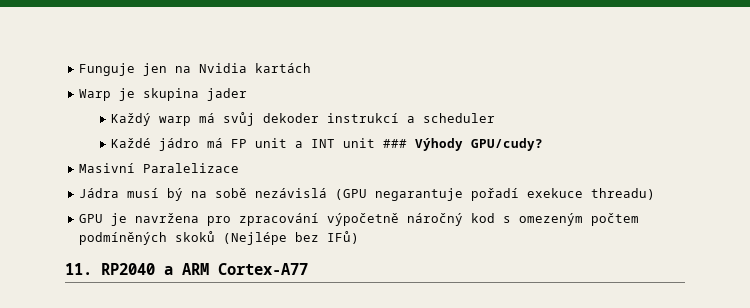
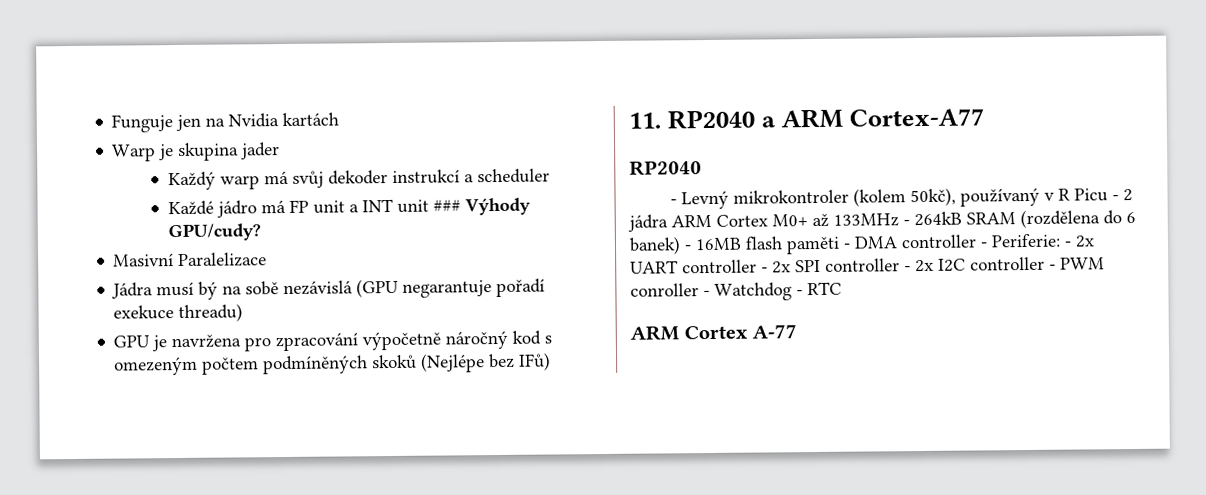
(308, 269) none -> [629,160,702,176] [670,187,1134,210] [628,209,1136,232] [629,233,1095,255] [630,256,1105,274] [630,281,842,301] [630,324,798,341] // RP2040 // - Levný mikrokontroler (kolem 50kč), používaný v R Picu - 2 jádra ARM Cortex M0+ až 133MHz - 264kB SRAM (rozdělena do 6 banek) - 16MB flash paměti - DMA controller - Periferie: - 2x UART controller - 2x SPI controller - 2x I2C controller - PWM conroller - Watchdog - RTC // ARM Cortex A-77

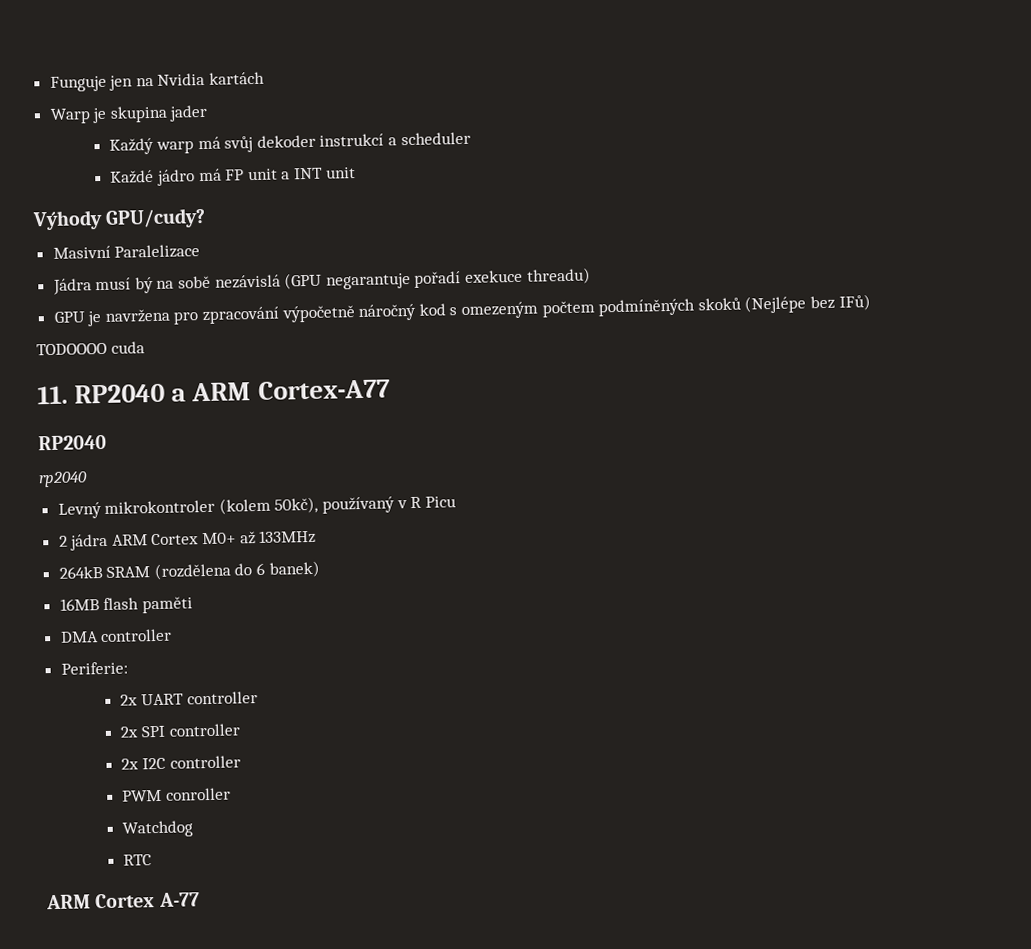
[432,199,461,212] ### -> (356, 173) //
(552, 361) none -> [36,341,145,356] // TODOOOO cuda
[670,198,678,205] - -> [38,471,88,488] rp2040 //
[1112,194,1120,201] - -> (456, 502) //
[903,219,910,226] - -> (317, 536) //
[684,244,692,251] - -> (320, 569) //
[843,242,851,249] - -> (193, 605) //
[980,241,988,248] - -> (173, 635) //
[1064,240,1072,247] - -> (128, 668) //
[761,266,768,273] - -> (258, 698) //
[904,265,911,272] - -> (241, 730) //
[1049,263,1056,270] - -> (241, 762) //
[703,289,710,297] - -> (231, 794) //
[796,289,803,296] - -> (194, 829) //

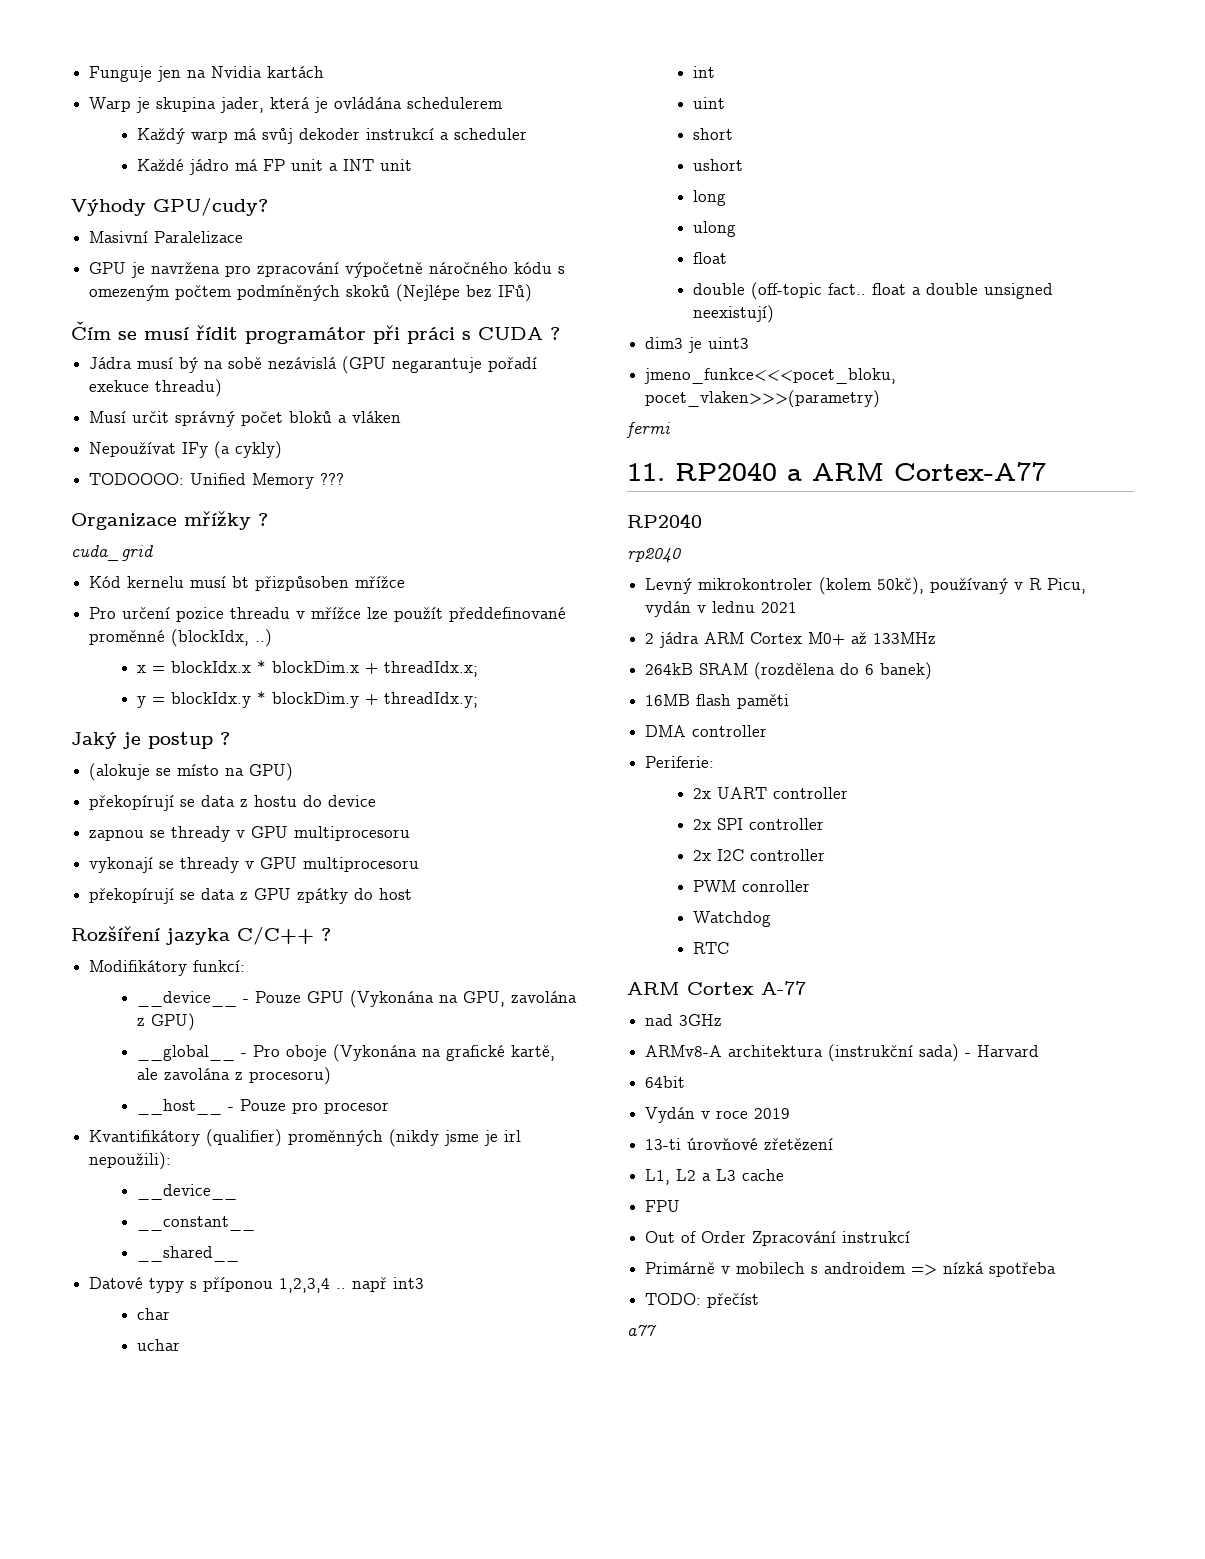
[169,104,209,122] jader -> [220,97,503,113] jader, která je ovládána schedulerem
(201, 251) none -> [89,262,566,278] [89,284,533,302] [71,321,560,344] // GPU je navržena pro zpracování výpočetně náročného kódu s omezeným počtem podmíněných skoků (Nejlépe bez IFů) // Čím se musí řídit programátor při práci s CUDA ?
[53,294,871,327] [36,341,145,356] GPU je navržena pro zpracování výpočetně náročný kod s omezeným počtem podmíněných skoků (Nejlépe bez IFů) // TODOOOO cuda -> [89,411,402,427] [89,441,283,459] [89,473,345,489] [71,511,268,530] [71,545,154,561] [89,576,406,591] [89,607,567,622] [89,629,273,647] [137,660,479,677] [137,691,479,708] [71,732,230,749] [89,763,294,781] [89,795,377,811] [89,826,411,842] [89,857,420,873] [89,888,413,904] [71,926,331,945] [89,960,246,976] [137,990,578,1008] [137,1013,196,1031] [137,1044,556,1062] [137,1067,332,1085] [137,1099,390,1115] [89,1129,522,1147] [89,1152,172,1170] [137,1184,238,1200] [137,1216,256,1231] [137,1246,240,1262] [89,1277,425,1293] [137,1308,171,1320] [137,1339,181,1351] [693,66,716,78] [693,97,726,109] [693,128,734,140] [693,159,744,171] [693,190,727,206] [693,221,737,237] [693,252,728,264] [693,282,1054,300] [693,305,775,323] [645,337,750,353] [644,368,897,384] [645,390,881,408] [626,422,671,438] Musí určit správný počet bloků a vláken // Nepoužívat IFy (a cykly) // TODOOOO: Unified Memory ??? // Organizace mřížky ? // cuda_grid // Kód kernelu musí bt přizpůsoben mřížce // Pro určení pozice threadu v mřížce lze použít předdefinované proměnné (blockIdx, ..) // x = blockIdx.x * blockDim.x + threadIdx.x; // y = blockIdx.y * blockDim.y + threadIdx.y; // Jaký je postup ? // (alokuje se místo na GPU) // překopírují se data z hostu do device // zapnou se thready v GPU multiprocesoru // vykonají se thready v GPU multiprocesoru // překopírují se data z GPU zpátky do host // Rozšíření jazyka C/C++ ? // Modifikátory funkcí: // __device__ - Pouze GPU (Vykonána na GPU, zavolána z GPU) // __global__ - Pro oboje (Vykonána na grafické kartě, ale zavolána z procesoru) // __host__ - Pouze pro procesor // Kvantifikátory (qualifier) proměnných (nikdy jsme je irl nepoužili): // __device__ // __constant__ // __shared__ // Datové typy s příponou 1,2,3,4 .. např int3 // char // uchar // int // uint // short // ushort // long // ulong // float // double (off-topic fact.. float a double unsigned neexistují) // dim3 je uint3 // jmeno_funkce<<<pocet_bloku, pocet_vlaken>>>(parametry) // fermi
[424,496,456,508] Picu -> [1047,578,1087,594] [645,601,798,617] Picu, vydán v lednu 2021
(200, 900) none -> [645,1014,723,1026] [645,1044,1040,1062] [645,1076,686,1088] [645,1107,791,1123] [645,1138,834,1150] [645,1169,785,1185] [645,1200,681,1212] [645,1231,911,1246] [645,1262,1057,1277] [645,1293,760,1308] [627,1325,657,1336] // nad 3GHz // ARMv8-A architektura (instrukční sada) - Harvard // 64bit // Vydán v roce 2019 // 13-ti úrovňové zřetězení // L1, L2 a L3 cache // FPU // Out of Order Zpracování instrukcí // Primárně v mobilech s androidem => nízká spotřeba // TODO: přečíst // a77

